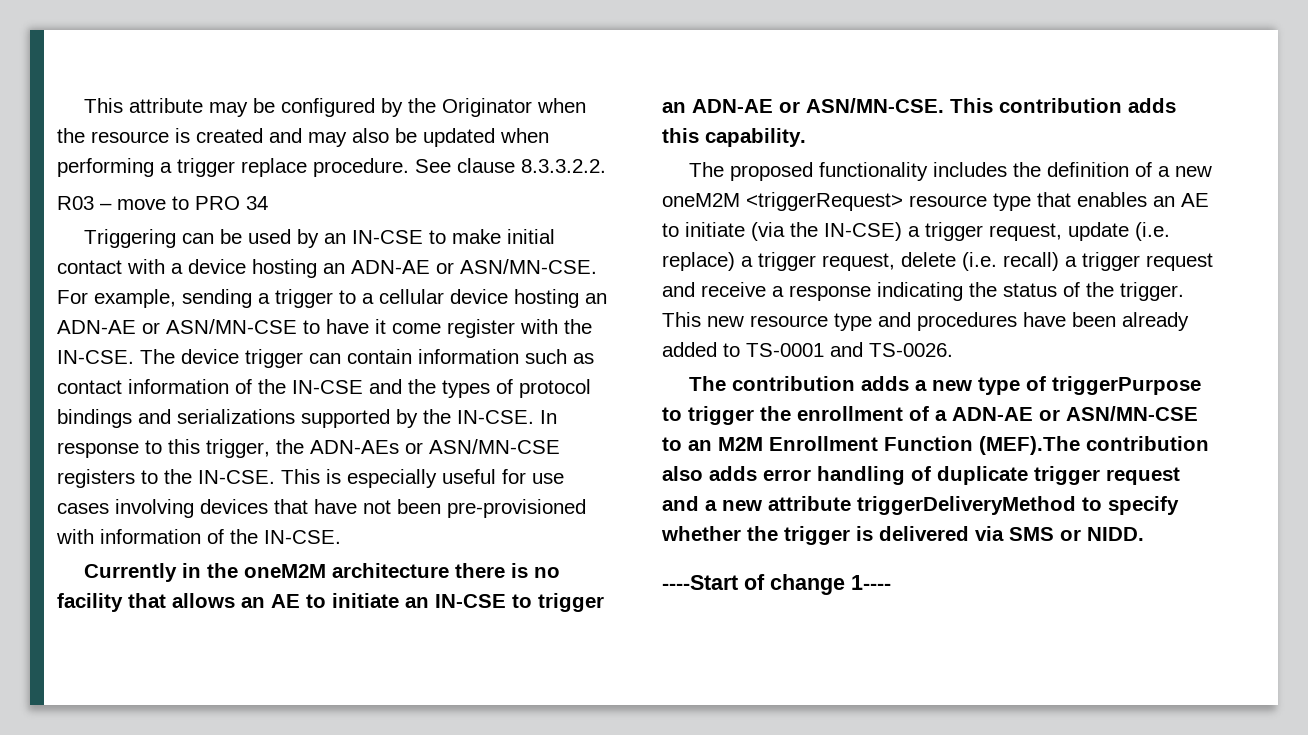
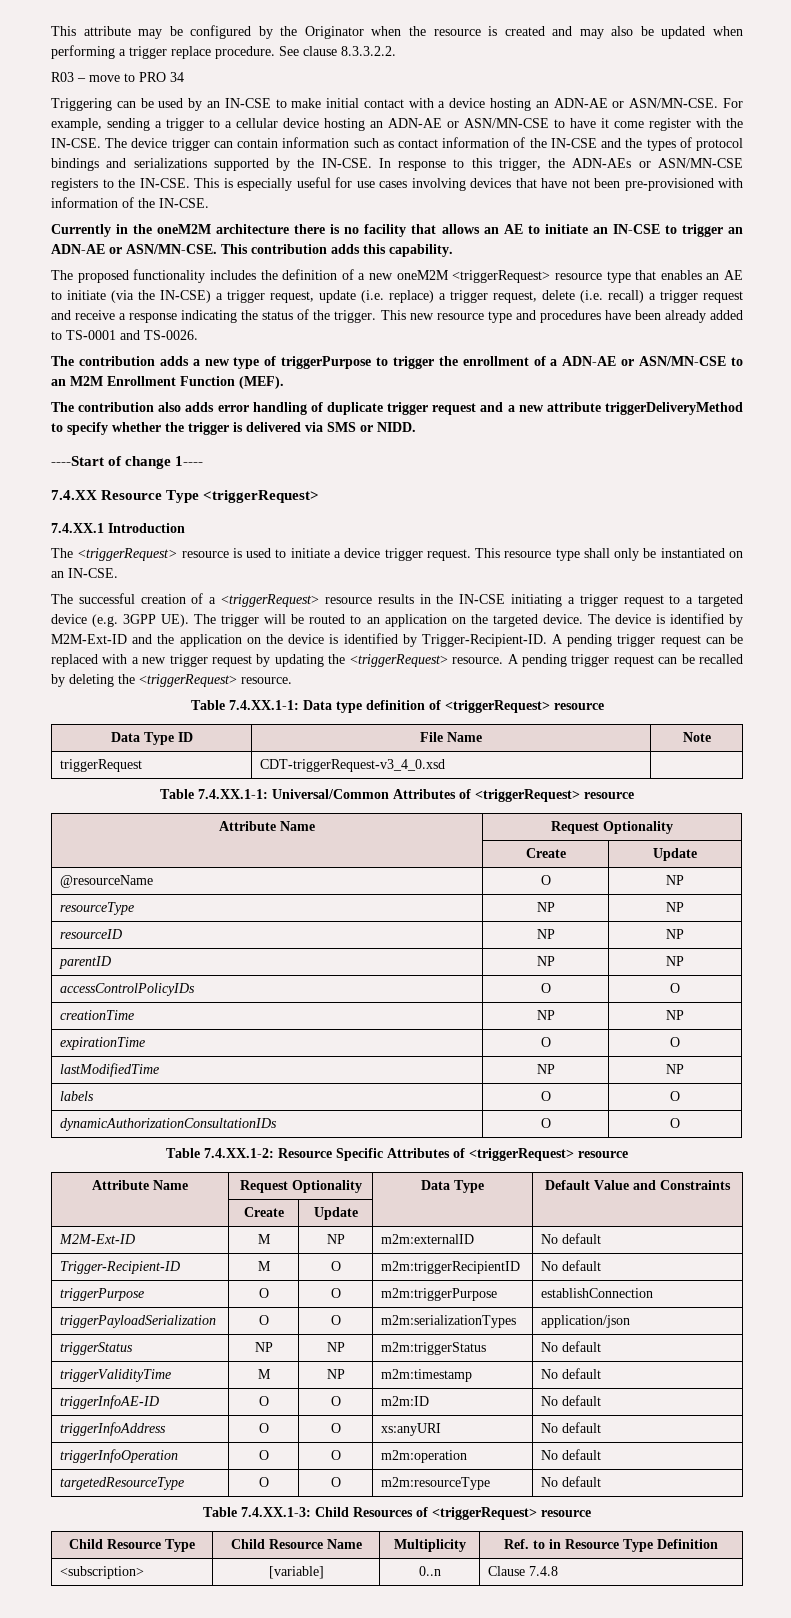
[979,436,1080,455] (MEF).The -> [239,376,284,389] [51,402,74,412] (MEF). // The
(891, 582) none -> [51,490,320,503] [51,523,185,533] [51,548,744,561] [51,568,118,578] [51,593,744,607] [51,613,743,627] [51,633,743,647] [51,654,743,667] [51,674,292,687] [190,700,604,713] [110,732,193,745] [420,732,482,742] [682,732,711,742] [59,759,142,772] [259,759,445,772] [160,789,634,802] [219,821,315,831] [551,821,673,834] [525,848,566,858] [653,848,697,861] [59,875,153,888] [540,875,551,885] [666,875,684,885] [59,902,134,915] [536,902,555,912] [666,902,684,912] [59,929,122,939] [536,929,555,939] [666,929,684,939] [58,956,111,969] [536,956,555,966] [666,956,684,966] [59,983,195,996] [540,983,551,993] [670,983,680,993] [59,1010,134,1020] [536,1010,555,1020] [666,1010,684,1020] [59,1037,145,1050] [540,1037,551,1047] [670,1037,680,1047] [59,1063,159,1077] [536,1064,555,1074] [666,1064,684,1074] [59,1091,94,1101] [540,1091,551,1101] [670,1091,680,1101] [59,1118,277,1131] [540,1118,551,1128] [670,1118,680,1128] [166,1148,628,1161] [92,1180,188,1190] [239,1180,362,1193] [421,1180,484,1193] [545,1180,731,1190] [243,1207,284,1217] [313,1207,358,1220] [58,1234,135,1244] [257,1234,271,1244] [326,1234,345,1244] [380,1234,474,1244] [540,1233,601,1244] [59,1261,180,1274] [257,1261,271,1271] [330,1261,341,1271] [380,1261,520,1274] [540,1260,601,1271] [59,1288,144,1301] [258,1288,269,1298] [330,1288,341,1298] [380,1288,497,1301] [540,1288,653,1298] [59,1315,216,1328] [258,1315,269,1325] [330,1315,341,1325] [380,1315,516,1328] [540,1315,630,1328] [59,1342,133,1355] [254,1342,273,1352] [326,1342,345,1352] [380,1342,486,1355] [540,1341,601,1352] [59,1369,171,1382] [257,1369,271,1379] [326,1369,345,1379] [380,1369,472,1382] [540,1368,601,1379] [59,1395,159,1409] [258,1396,269,1406] [330,1396,341,1406] [380,1396,429,1406] [540,1395,601,1406] [59,1422,166,1436] [258,1423,269,1433] [330,1423,341,1433] [380,1423,441,1436] [540,1422,601,1433] [59,1449,178,1463] [258,1450,269,1460] [330,1450,341,1460] [380,1450,467,1463] [540,1449,601,1460] [59,1477,184,1490] [258,1477,269,1487] [330,1477,341,1487] [380,1477,490,1490] [540,1476,601,1487] [203,1507,591,1520] [69,1539,195,1552] [230,1539,362,1549] [393,1539,466,1552] [504,1539,718,1552] [59,1566,144,1579] [268,1566,324,1579] [418,1566,441,1576] [487,1566,558,1576] // 7.4.XX Resource Type <triggerRequest> // 7.4.XX.1 Introduction // The <triggerRequest> resource is used to initiate a device trigger request. This resource type shall only be instantiated on an IN-CSE. // The successful creation of a <triggerRequest> resource results in the IN-CSE initiating a trigger request to a targeted device (e.g. 3GPP UE). The trigger will be routed to an application on the targeted device. The device is identified by M2M-Ext-ID and the application on the device is identified by Trigger-Recipient-ID. A pending trigger request can be replaced with a new trigger request by updating the <triggerRequest> resource. A pending trigger request can be recalled by deleting the <triggerRequest> resource. // Table 7.4.XX.1-1: Data type definition of <triggerRequest> resource // Data Type ID | File Name | Note // triggerRequest | CDT-triggerRequest-v3_4_0.xsd | // Table 7.4.XX.1-1: Universal/Common Attributes of <triggerRequest> resource // Attribute Name | Request Optionality // | Create | Update // @resourceName | O | NP // resourceType | NP | NP // resourceID | NP | NP // parentID | NP | NP // accessControlPolicyIDs | O | O // creationTime | NP | NP // expirationTime | O | O // lastModifiedTime | NP | NP // labels | O | O // dynamicAuthorizationConsultationIDs | O | O // Table 7.4.XX.1-2: Resource Specific Attributes of <triggerRequest> resource // Attribute Name | Request Optionality | Data Type | Default Value and Constraints // | Create | Update | | // M2M-Ext-ID | M | NP | m2m:externalID | No default // Trigger-Recipient-ID | M | O | m2m:triggerRecipientID | No default // triggerPurpose | O | O | m2m:triggerPurpose | establishConnection // triggerPayloadSerialization | O | O | m2m:serializationTypes | application/json // triggerStatus | NP | NP | m2m:triggerStatus | No default // triggerValidityTime | M | NP | m2m:timestamp | No default // triggerInfoAE-ID | O | O | m2m:ID | No default // triggerInfoAddress | O | O | xs:anyURI | No default // triggerInfoOperation | O | O | m2m:operation | No default // targetedResourceType | O | O | m2m:resourceType | No default // Table 7.4.XX.1-3: Child Resources of <triggerRequest> resource // Child Resource Type | Child Resource Name | Multiplicity | Ref. to in Resource Type Definition // <subscription> | [variable] | 0..n | Clause 7.4.8

